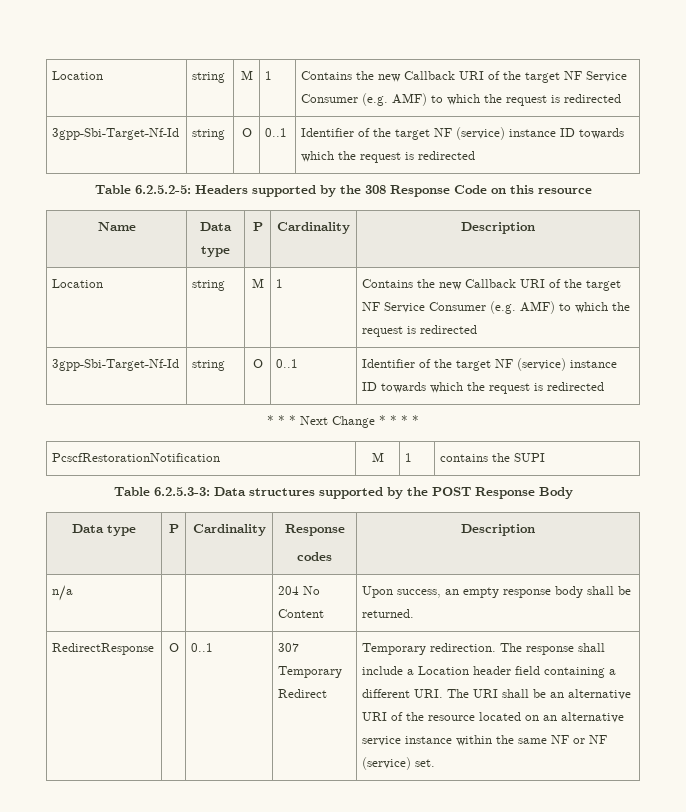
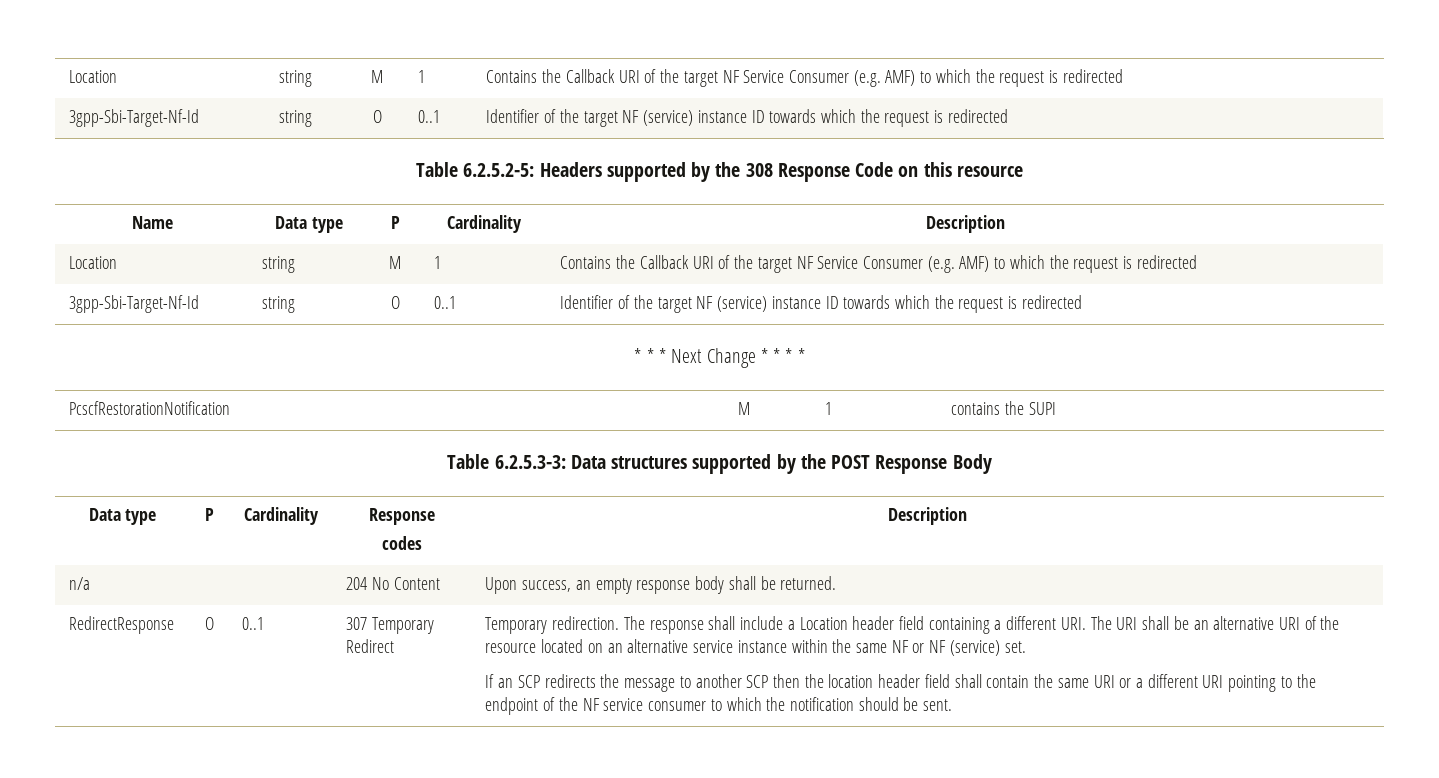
[52,71,104,80] [192,72,226,83] [240,70,253,80] [265,71,273,80] [301,71,402,82] Location | string | M | 1 | Contains the new -> [69,70,118,83] [279,70,313,87] [371,70,383,83] [418,70,426,83] [486,69,562,83] Location | string | M | 1 | Contains the
[439,282,463,290] new -> (636, 262) none
(436, 763) none -> [485,674,1316,692] [485,697,953,715] // If an SCP redirects the message to another SCP then the location header field shall contain the same URI or a different URI pointing to the endpoint of the NF service consumer to which the notification should be sent.

